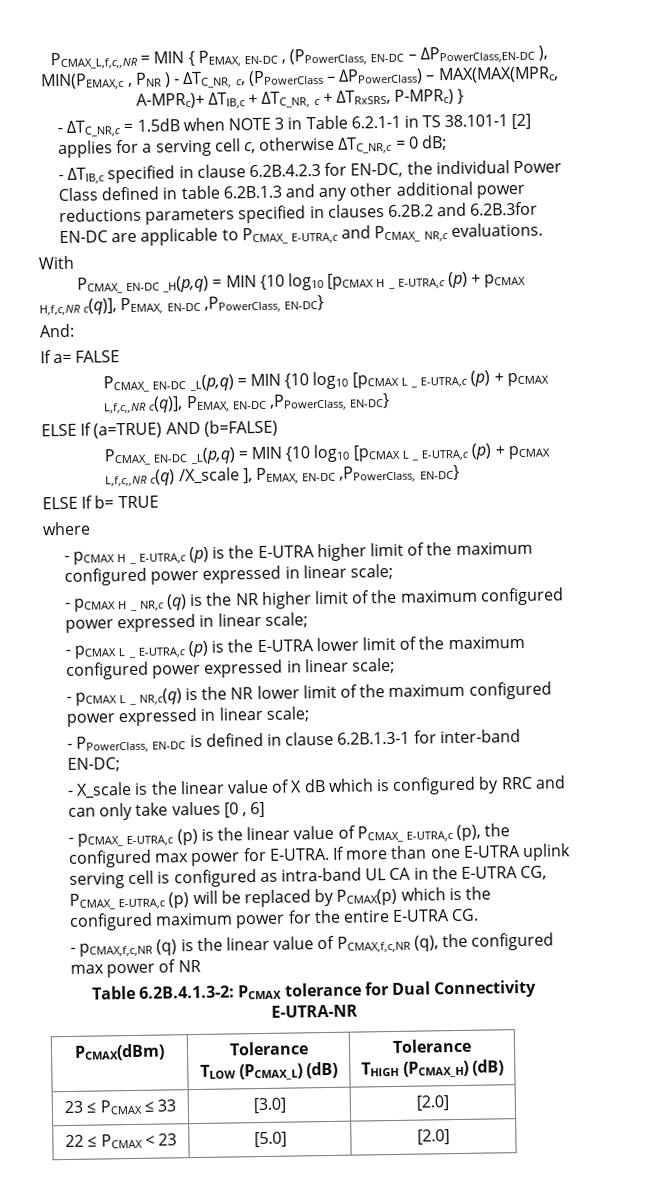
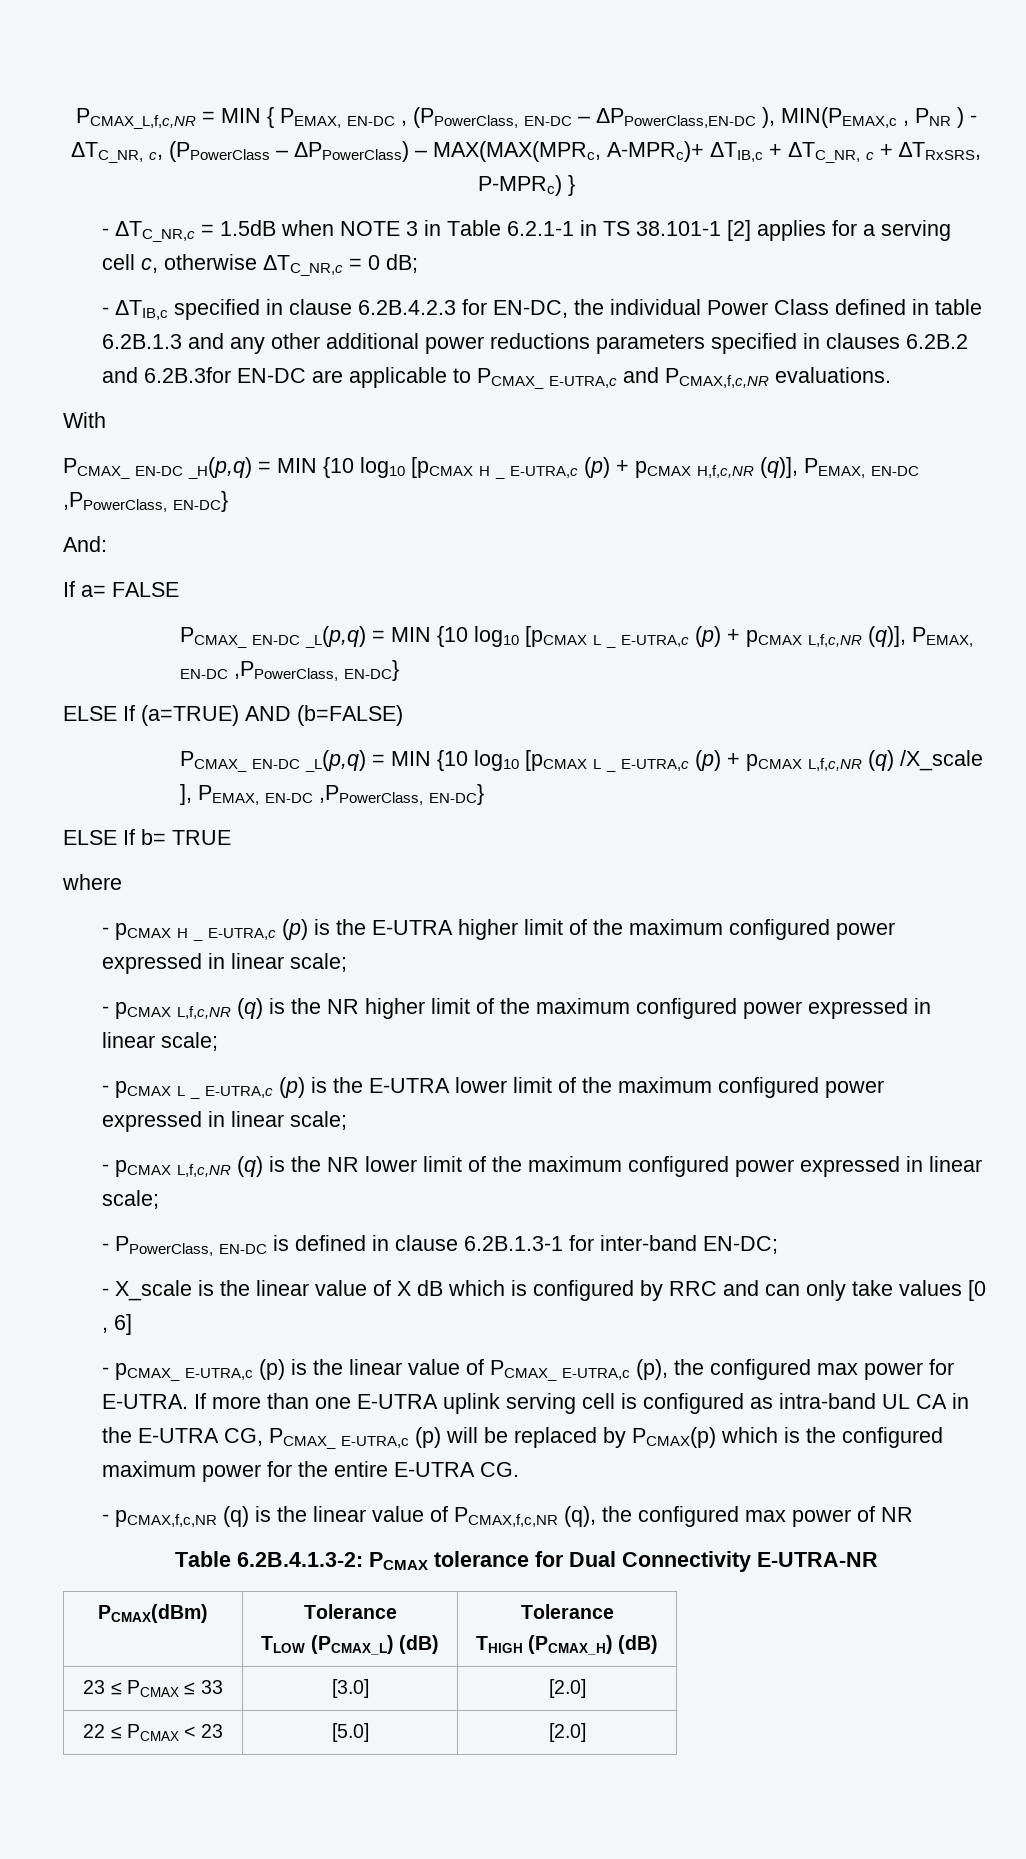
[49,51,138,70] PCMAX_L,f,c,,NR -> [75,108,196,129] PCMAX_L,f,c,NR
[374,225,449,243] PCMAX_ NR,c -> [665,368,770,388] PCMAX,f,c,NR
[83,298,118,315] c(q)], -> [760,457,798,478] (q)],
[104,396,184,414] L,f,c,,NR c(q)], -> [808,626,907,647] L,f,c,NR (q)],
[105,469,176,487] L,f,c,,NR c(q) -> [808,750,895,771] L,f,c,NR (q)
[118,600,165,611] H _ NR,c -> [177,1006,232,1019] L,f,c,NR
[119,688,182,706] L _ NR,c(q) -> [177,1156,264,1177] L,f,c,NR (q)

